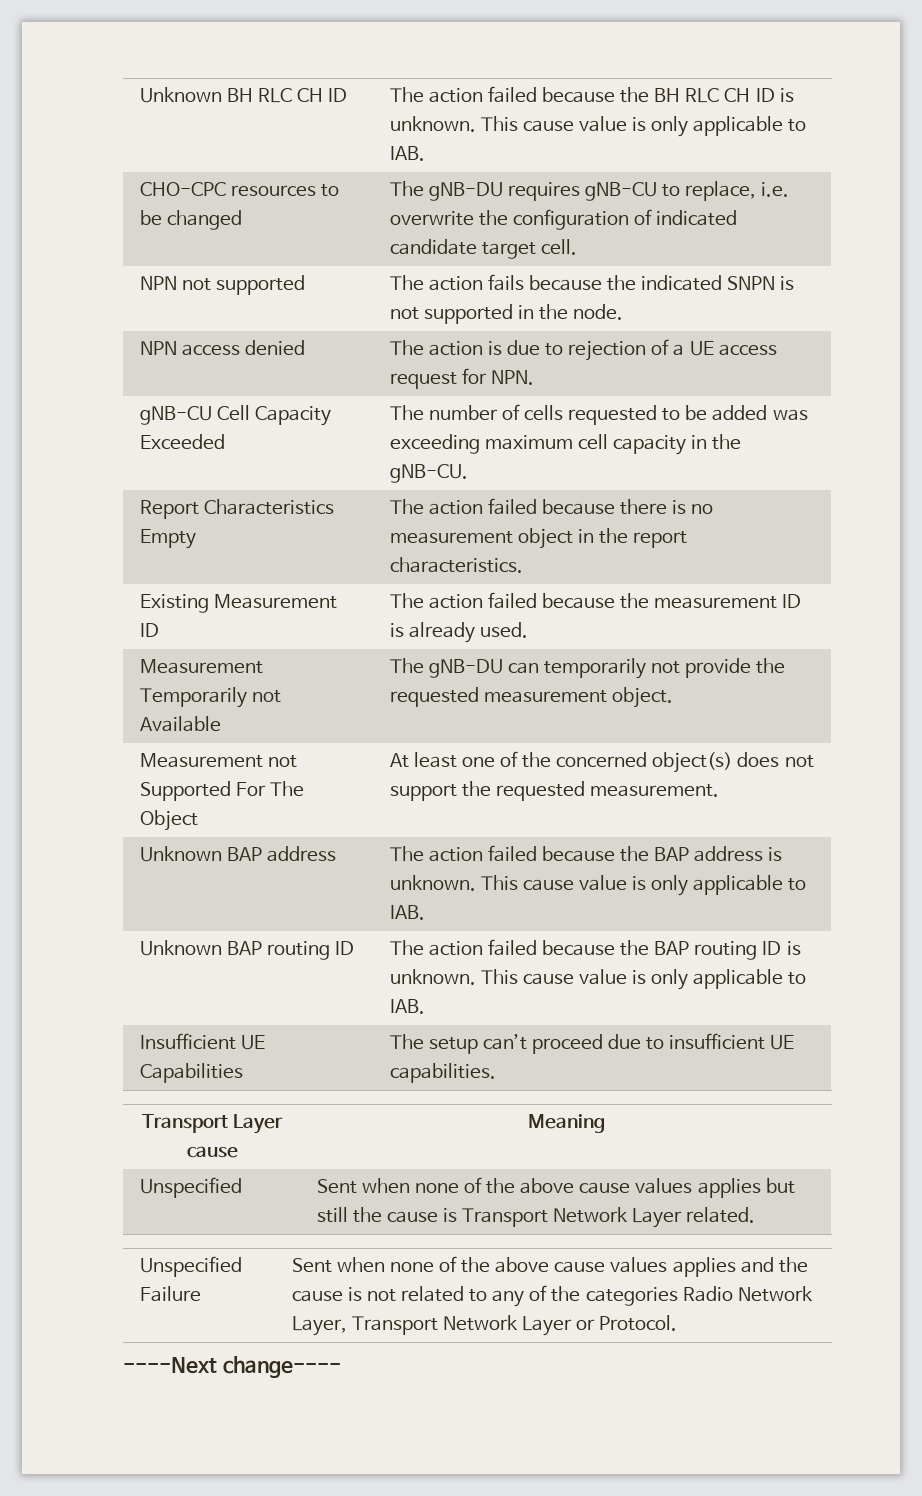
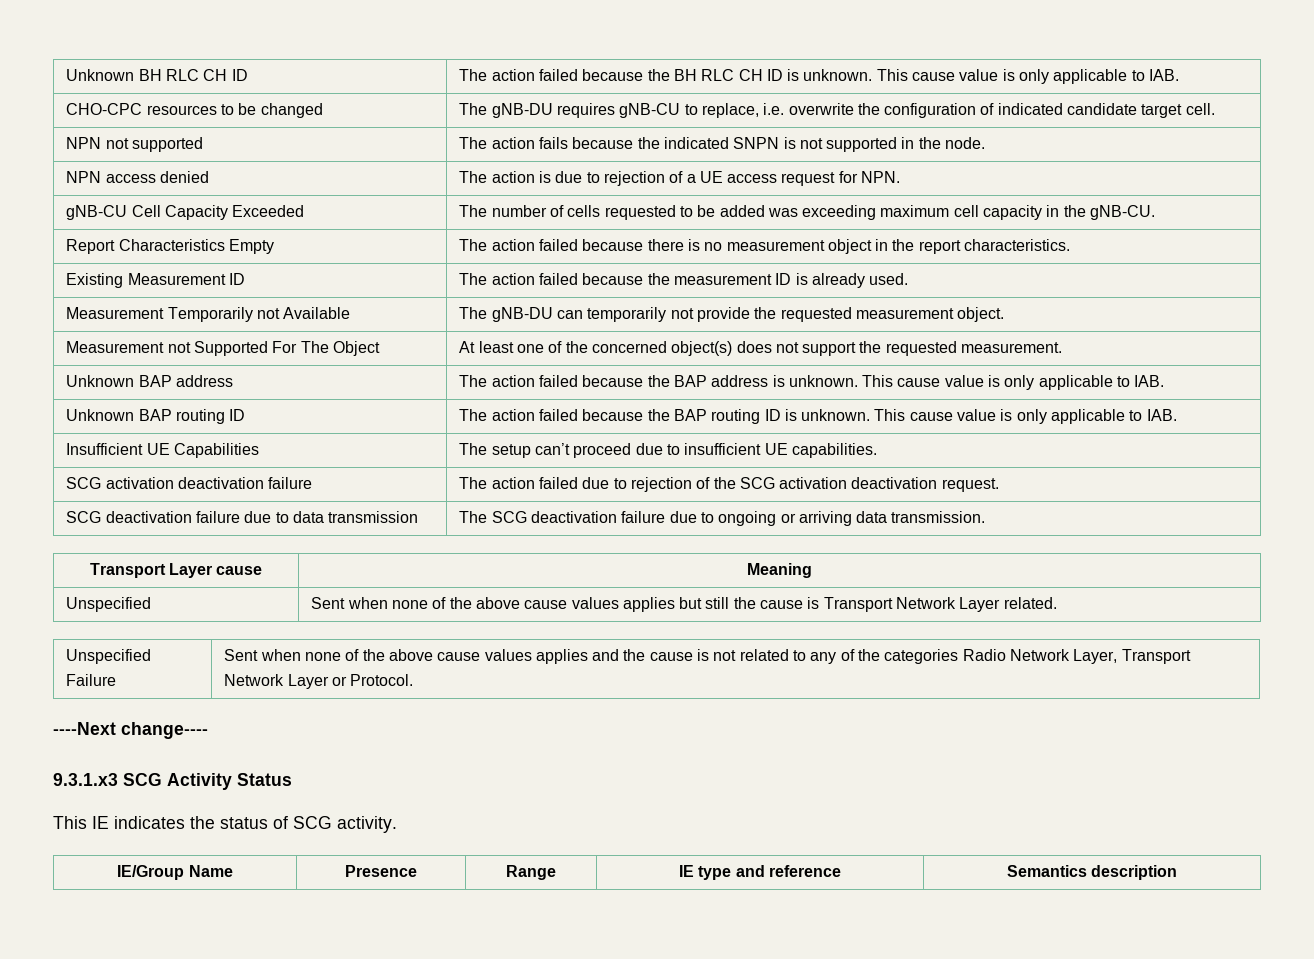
(496, 1073) none -> [66,477,313,489] [459,477,999,492] [66,511,419,523] [459,511,986,526] // SCG activation deactivation failure | The action failed due to rejection of the SCG activation deactivation request. // SCG deactivation failure due to data transmission | The SCG deactivation failure due to ongoing or arriving data transmission.
(341, 1367) none -> [53,773,292,790] [53,816,397,833] [117,865,233,880] [345,865,417,877] [506,865,556,880] [679,865,841,880] [1006,865,1178,880] // 9.3.1.x3 SCG Activity Status // This IE indicates the status of SCG activity. // IE/Group Name | Presence | Range | IE type and reference | Semantics description

